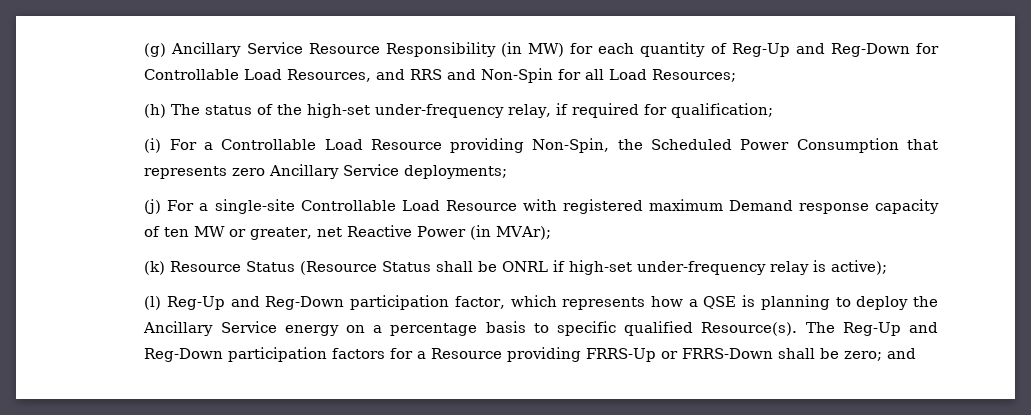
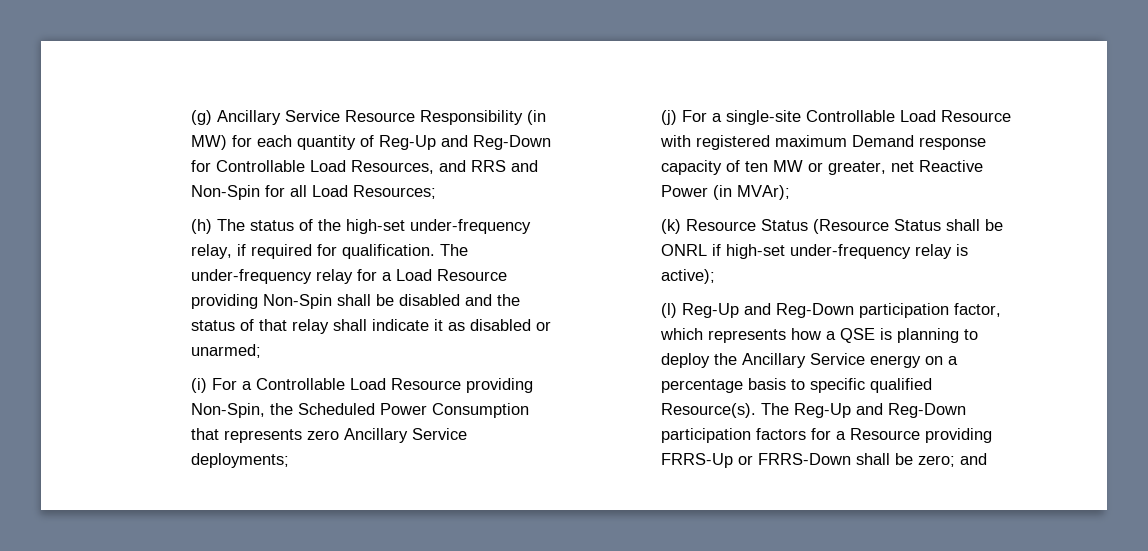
[671,103,774,118] qualification; -> [341,244,468,259] [190,269,507,284] [190,294,520,309] [190,319,551,334] [190,344,261,358] qualification. The under-frequency relay for a Load Resource providing Non-Spin shall be disabled and the status of that relay shall indicate it as disabled or unarmed;

